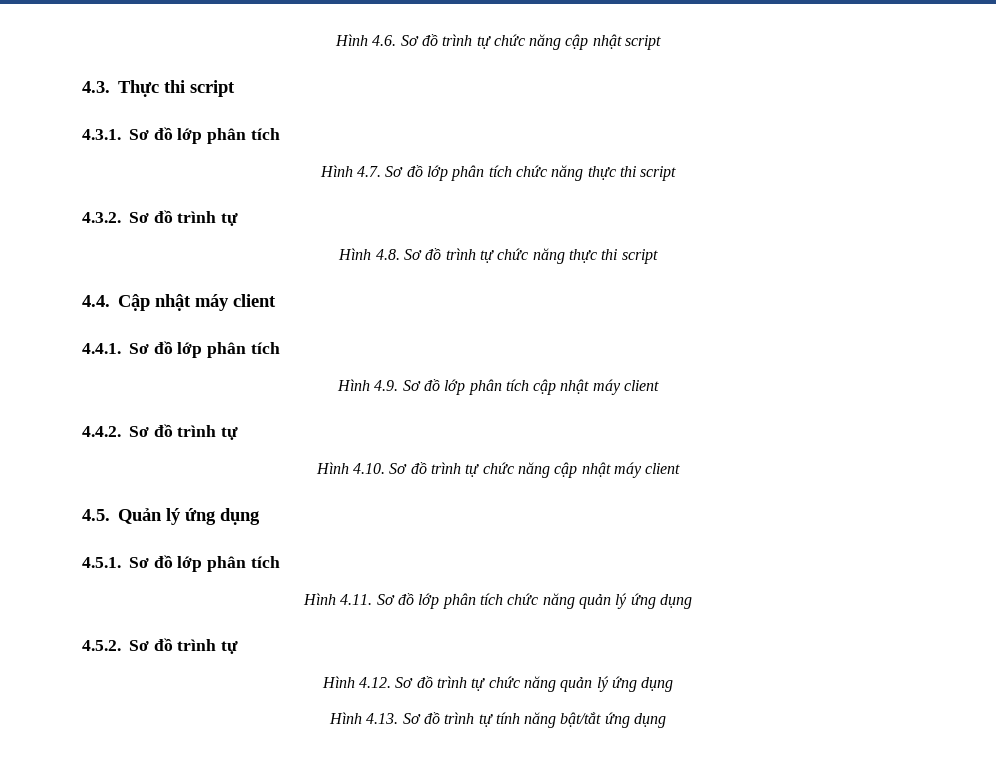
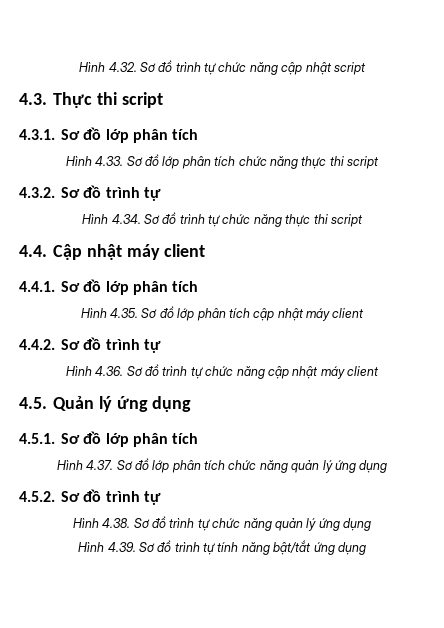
[334,34,397,46] Hình 4.6. -> [79,62,137,72] Hình 4.32.
[357,166,382,177] 4.7. -> [95,156,124,166] 4.33.
[375,249,400,260] 4.8. -> [111,214,141,224] 4.34.
[374,380,399,391] 4.9. -> [110,308,138,318] 4.35.
[353,463,386,474] 4.10. -> [95,366,124,376] 4.36.
[340,594,373,605] 4.11. -> [86,460,114,470] 4.37.
[359,677,392,688] 4.12. -> [102,518,131,528] 4.38.
[366,713,399,724] 4.13. -> [107,542,136,552] 4.39.

